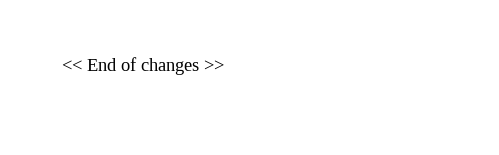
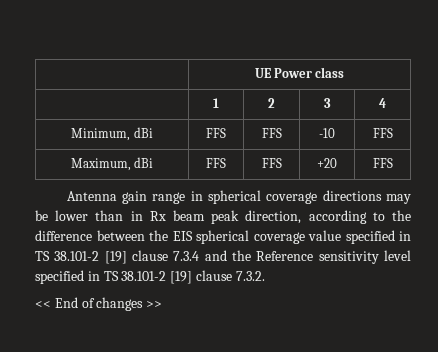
(62, 65) none -> [254,67,345,78] [213,98,219,108] [268,98,275,108] [323,98,331,108] [379,98,386,108] [71,127,153,141] [206,128,226,138] [261,128,282,138] [319,128,335,138] [372,128,393,138] [70,157,154,171] [206,158,226,168] [261,158,282,168] [317,158,337,168] [372,158,393,168] [66,190,411,204] [35,210,411,224] [35,230,411,244] [35,250,411,264] [35,270,265,284] | UE Power class // | 1 | 2 | 3 | 4 // Minimum, dBi | FFS | FFS | -10 | FFS // Maximum, dBi | FFS | FFS | +20 | FFS // Antenna gain range in spherical coverage directions may be lower than in Rx beam peak direction, according to the difference between the EIS spherical coverage value specified in TS 38.101-2 [19] clause 7.3.4 and the Reference sensitivity level specified in TS 38.101-2 [19] clause 7.3.2. //

